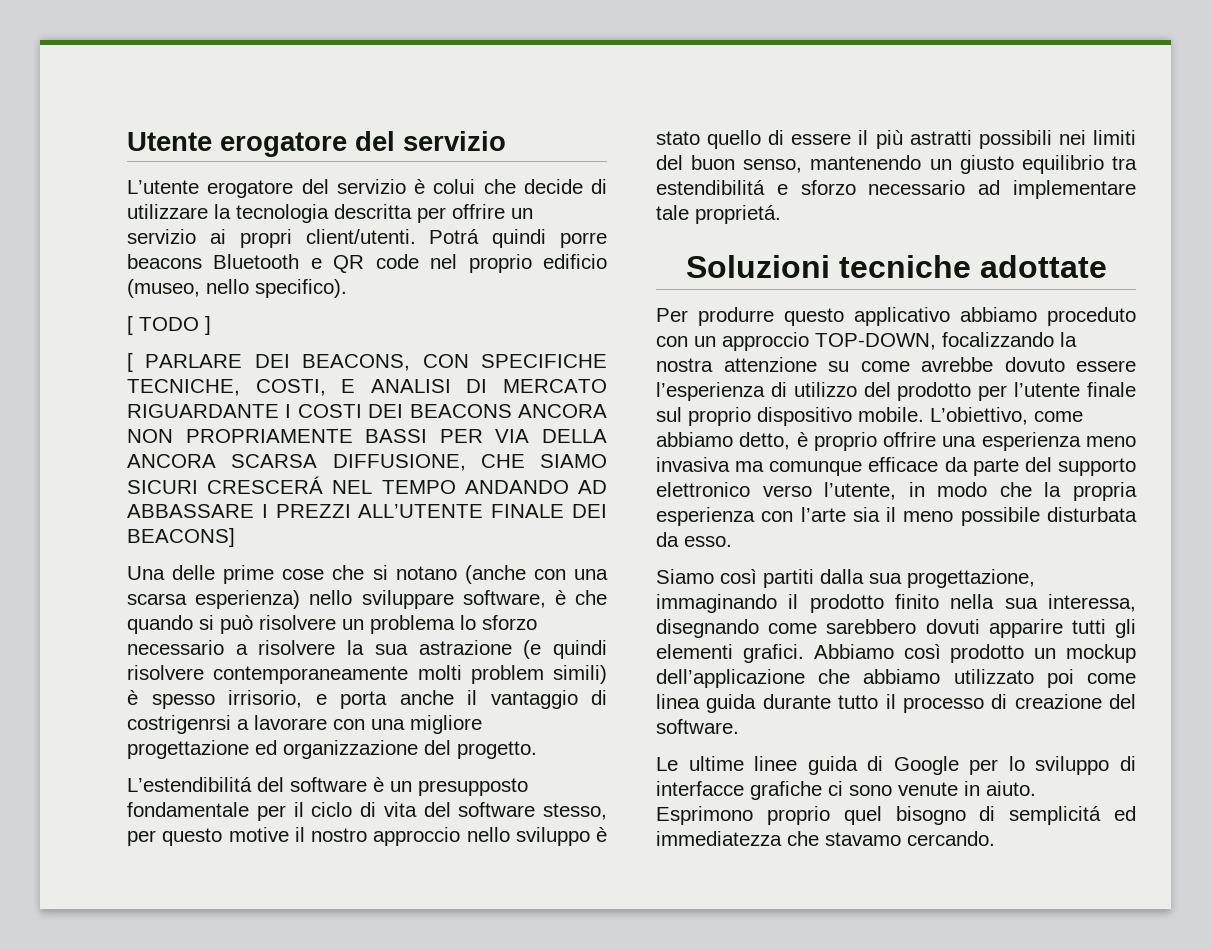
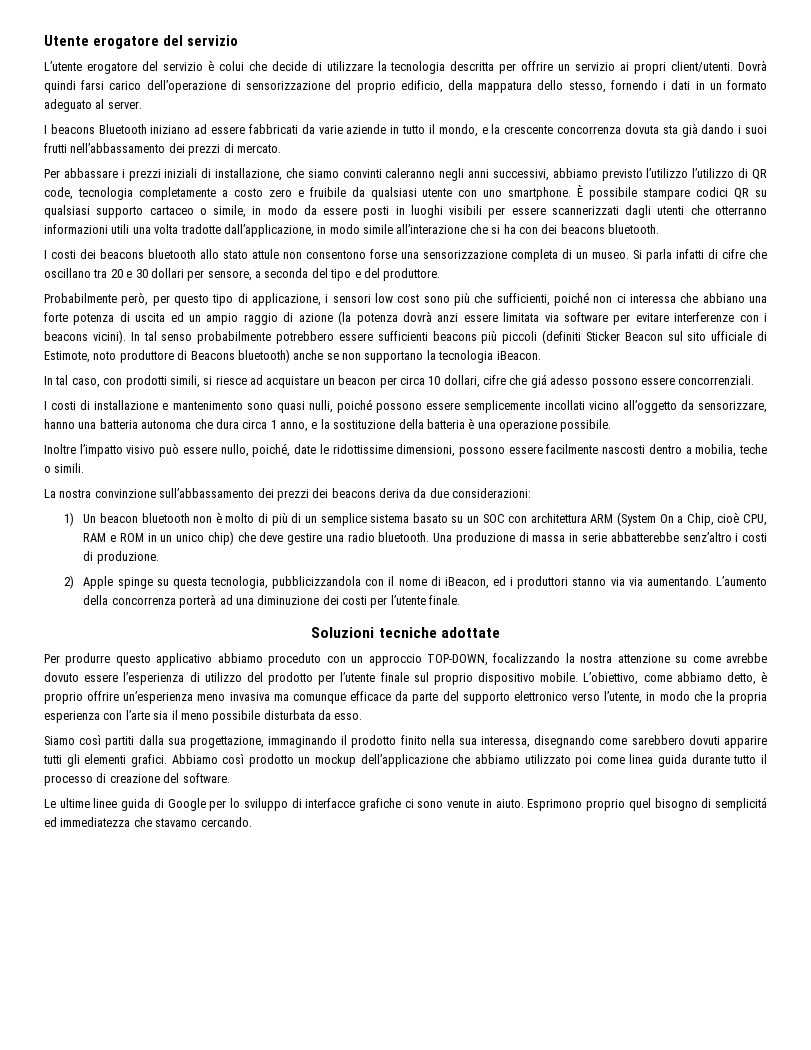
[429,229,607,248] [127,254,607,273] [127,279,347,298] [127,316,211,335] [127,353,607,372] [127,379,607,396] [127,404,607,418] [127,429,607,443] [127,454,607,471] [127,476,607,494] [127,504,607,518] [127,528,235,547] [127,565,608,584] [127,590,607,609] [127,615,537,634] [127,640,607,659] [127,665,607,684] [127,690,607,709] [127,715,482,734] [127,740,537,759] [127,777,528,796] [127,802,607,821] [127,827,607,846] [656,130,1136,149] [656,155,1137,174] [656,180,1136,199] [656,205,781,224] Potrá quindi porre beacons Bluetooth e QR code nel proprio edificio (museo, nello specifico). // [ TODO ] // [ PARLARE DEI BEACONS, CON SPECIFICHE TECNICHE, COSTI, E ANALISI DI MERCATO RIGUARDANTE I COSTI DEI BEACONS ANCORA NON PROPRIAMENTE BASSI PER VIA DELLA ANCORA SCARSA DIFFUSIONE, CHE SIAMO SICURI CRESCERÁ NEL TEMPO ANDANDO AD ABBASSARE I PREZZI ALL’UTENTE FINALE DEI BEACONS] // Una delle prime cose che si notano (anche con una scarsa esperienza) nello sviluppare software, è che quando si può risolvere un problema lo sforzo necessario a risolvere la sua astrazione (e quindi risolvere contemporaneamente molti problem simili) è spesso irrisorio, e porta anche il vantaggio di costrigenrsi a lavorare con una migliore progettazione ed organizzazione del progetto. // L’estendibilitá del software è un presupposto fondamentale per il ciclo di vita del software stesso, per questo motive il nostro approccio nello sviluppo è stato quello di essere il più astratti possibili nei limiti del buon senso, mantenendo un giusto equilibrio tra estendibilitá e sforzo necessario ad implementare tale proprietá. -> [738,60,768,71] [44,80,767,93] [44,99,142,112] [44,123,768,137] [44,143,281,156] [44,168,768,181] [44,185,767,200] [44,205,767,218] [44,224,659,237] [44,249,767,262] [44,268,441,281] [44,292,767,306] [44,311,767,325] [44,330,768,344] [44,349,541,363] [44,374,755,388] [44,399,768,413] [44,418,612,432] [44,443,767,457] [44,463,85,473] [44,488,532,501] [63,512,767,526] [83,531,768,545] [83,551,159,564] [63,575,767,589] [83,594,461,608] Dovrà quindi farsi carico dell’operazione di sensorizzazione del proprio edificio, della mappatura dello stesso, fornendo i dati in un formato adeguato al server. // I beacons Bluetooth iniziano ad essere fabbricati da varie aziende in tutto il mondo, e la crescente concorrenza dovuta sta già dando i suoi frutti nell’abbassamento dei prezzi di mercato. // Per abbassare i prezzi iniziali di installazione, che siamo convinti caleranno negli anni successivi, abbiamo previsto l’utilizzo l’utilizzo di QR code, tecnologia completamente a costo zero e fruibile da qualsiasi utente con uno smartphone. È possibile stampare codici QR su qualsiasi supporto cartaceo o simile, in modo da essere posti in luoghi visibili per essere scannerizzati dagli utenti che otterranno informazioni utili una volta tradotte dall’applicazione, in modo simile all’interazione che si ha con dei beacons bluetooth. // I costi dei beacons bluetooth allo stato attule non consentono forse una sensorizzazione completa di un museo. Si parla infatti di cifre che oscillano tra 20 e 30 dollari per sensore, a seconda del tipo e del produttore. // Probabilmente però, per questo tipo di applicazione, i sensori low cost sono più che sufficienti, poiché non ci interessa che abbiano una forte potenza di uscita ed un ampio raggio di azione (la potenza dovrà anzi essere limitata via software per evitare interferenze con i beacons vicini). In tal senso probabilmente potrebbero essere sufficienti beacons più piccoli (definiti Sticker Beacon sul sito ufficiale di Estimote, noto produttore di Beacons bluetooth) anche se non supportano la tecnologia iBeacon. // In tal caso, con prodotti simili, si riesce ad acquistare un beacon per circa 10 dollari, cifre che giá adesso possono essere concorrenziali. // I costi di installazione e mantenimento sono quasi nulli, poiché possono essere semplicemente incollati vicino all’oggetto da sensorizzare, hanno una batteria autonoma che dura circa 1 anno, e la sostituzione della batteria è una operazione possibile. // Inoltre l’impatto visivo può essere nullo, poiché, date le ridottissime dimensioni, possono essere facilmente nascosti dentro a mobilia, teche o simili. // La nostra convinzione sull’abbassamento dei prezzi dei beacons deriva da due considerazioni: // 1) Un beacon bluetooth non è molto di più di un semplice sistema basato su un SOC con architettura ARM (System On a Chip, cioè CPU, RAM e ROM in un unico chip) che deve gestire una radio bluetooth. Una produzione di massa in serie abbatterebbe senz’altro i costi di produzione. // 2) Apple spinge su questa tecnologia, pubblicizzandola con il nome di iBeacon, ed i produttori stanno via via aumentando. L’aumento della concorrenza porterà ad una diminuzione dei costi per l’utente finale.
[942,432,1081,451] una esperienza -> [123,691,194,704] un’esperienza

